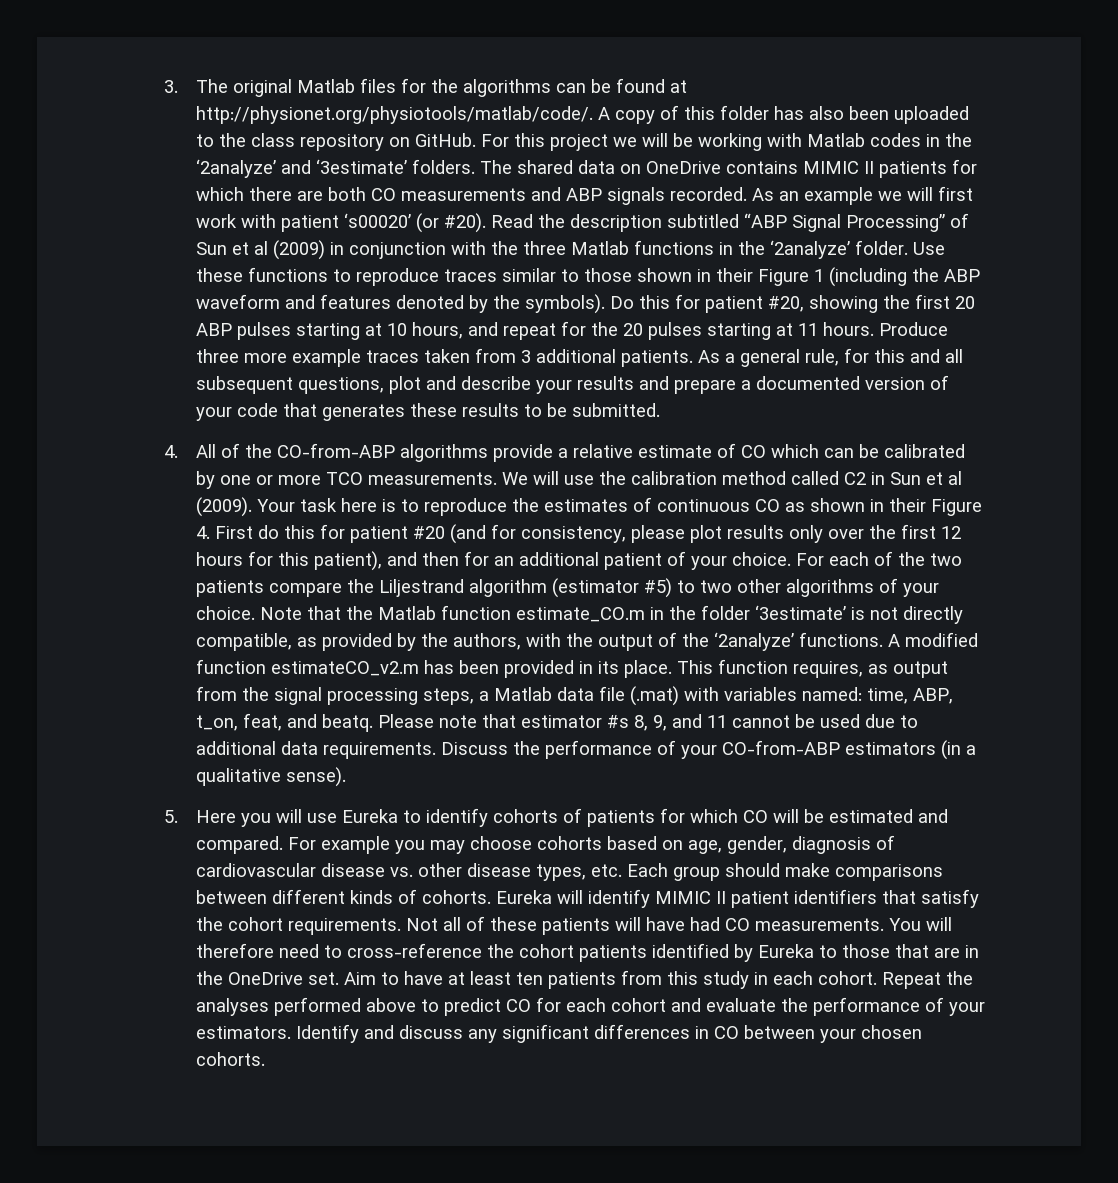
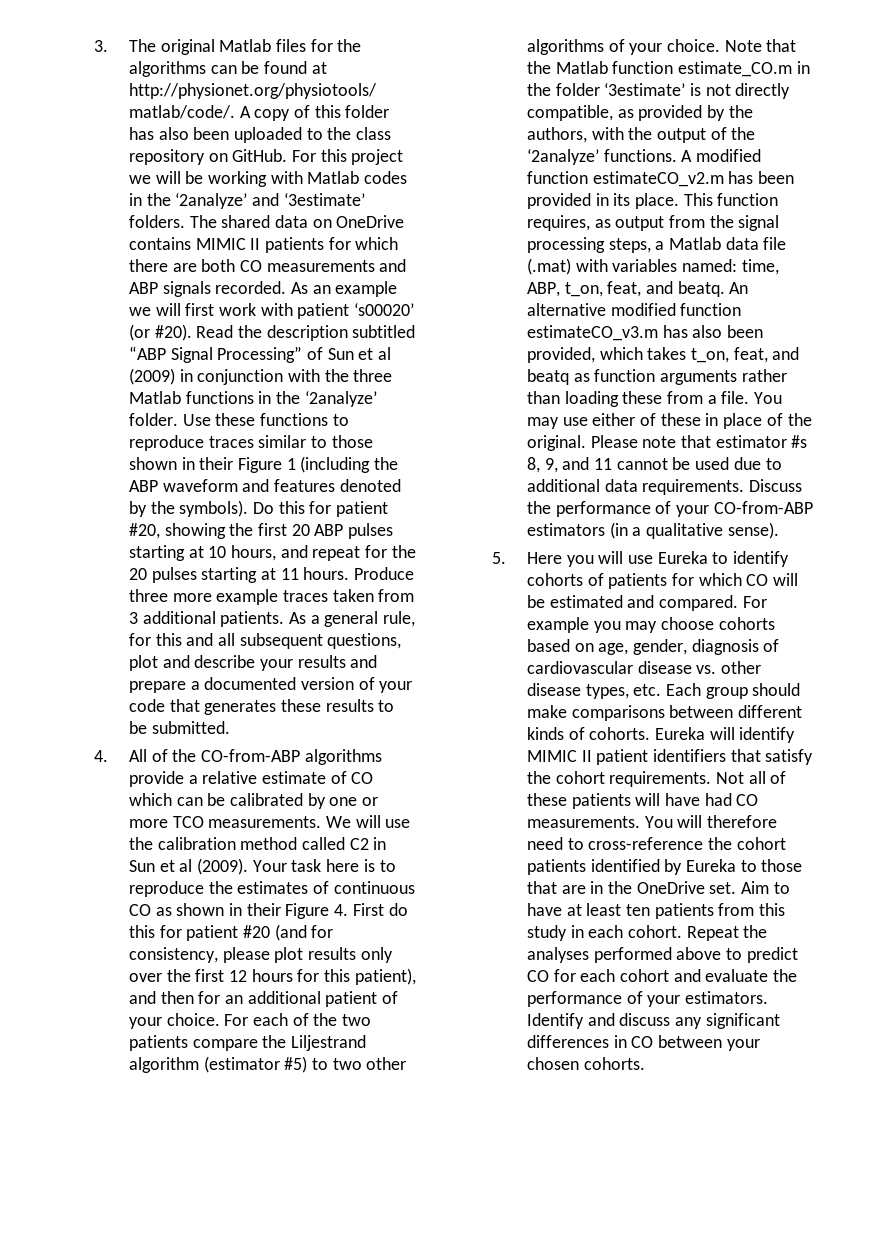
(374, 723) none -> [729,282,749,294] [526,303,742,316] [526,325,764,341] [526,347,800,363] [526,369,787,385] [526,391,783,407] [526,413,812,429] [526,435,586,451] An alternative modified function estimateCO_v3.m has also been provided, which takes t_on, feat, and beatq as function arguments rather than loading these from a file. You may use either of these in place of the original.

